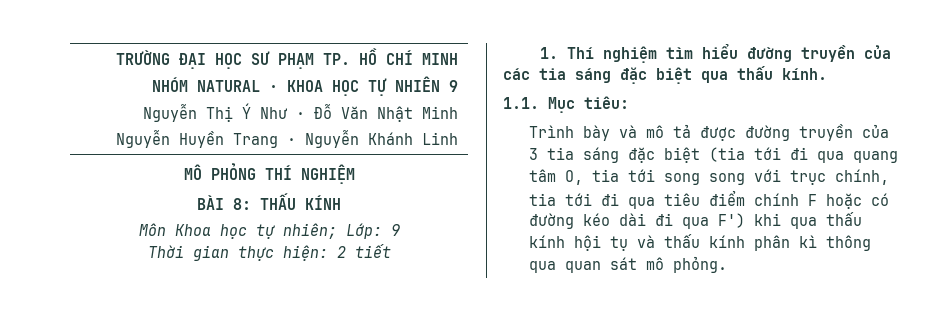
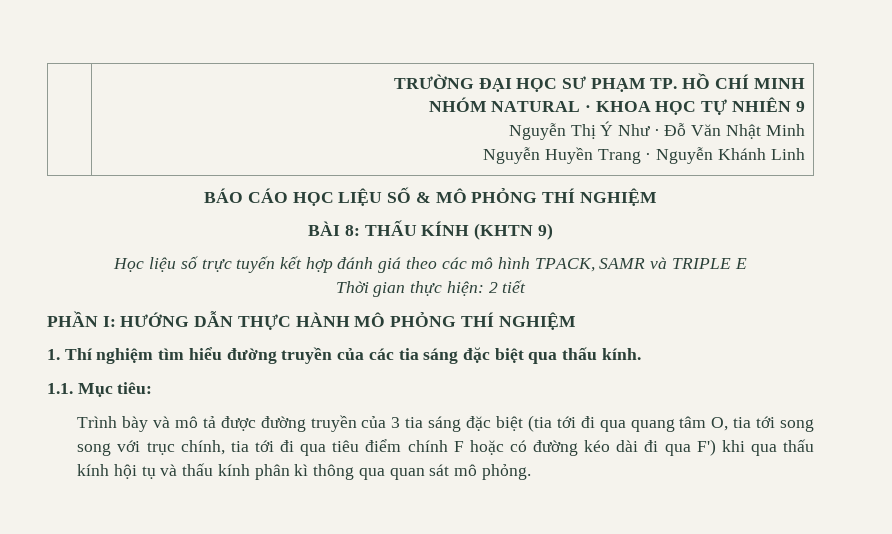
(459, 138) none -> [204,187,431,206] BÁO CÁO HỌC LIỆU SỐ &
[138,223,400,239] // Môn Khoa học tự nhiên; Lớp: 9 -> [474,223,553,240] [113,256,747,273] (KHTN 9) // Học liệu số trực tuyến kết hợp đánh giá theo các mô hình TPACK, SAMR và TRIPLE E
(391, 251) none -> [47,311,576,330] // PHẦN I: HƯỚNG DẪN THỰC HÀNH MÔ PHỎNG THÍ NGHIỆM

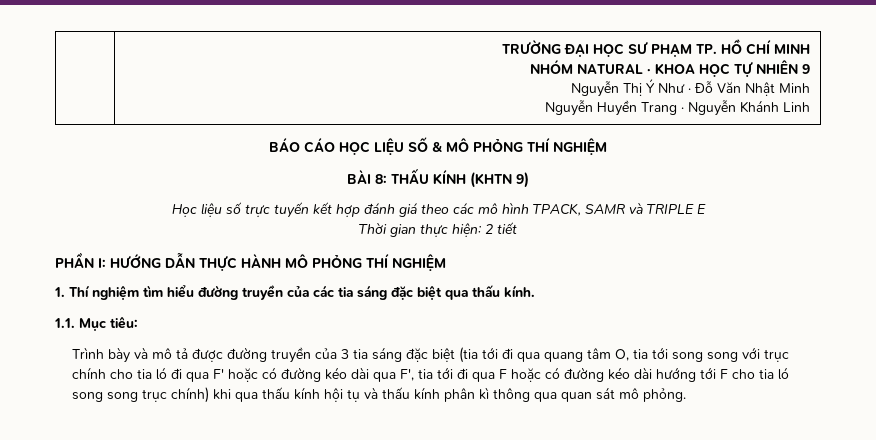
[180,440,225,455] chính, -> [72,367,415,382] chính cho tia ló đi qua F' hoặc có đường kéo dài qua F',
[332,439,448,452] tiêu điểm chính -> (496, 377) none
[644,439,716,456] đi qua F') -> [656,367,790,382] [72,387,210,403] hướng tới F cho tia ló song song trục chính)

